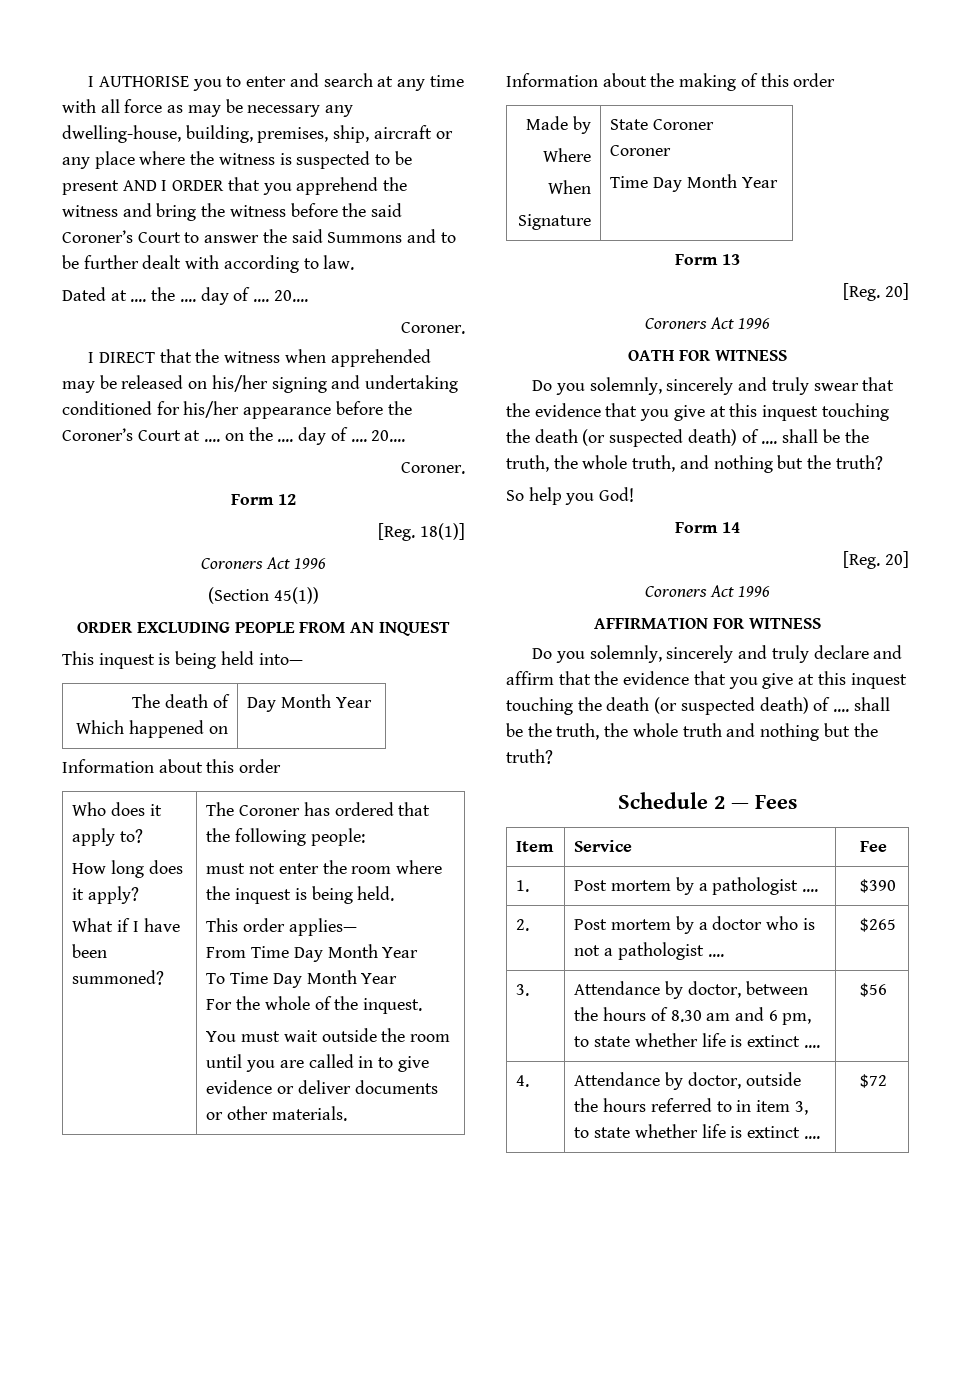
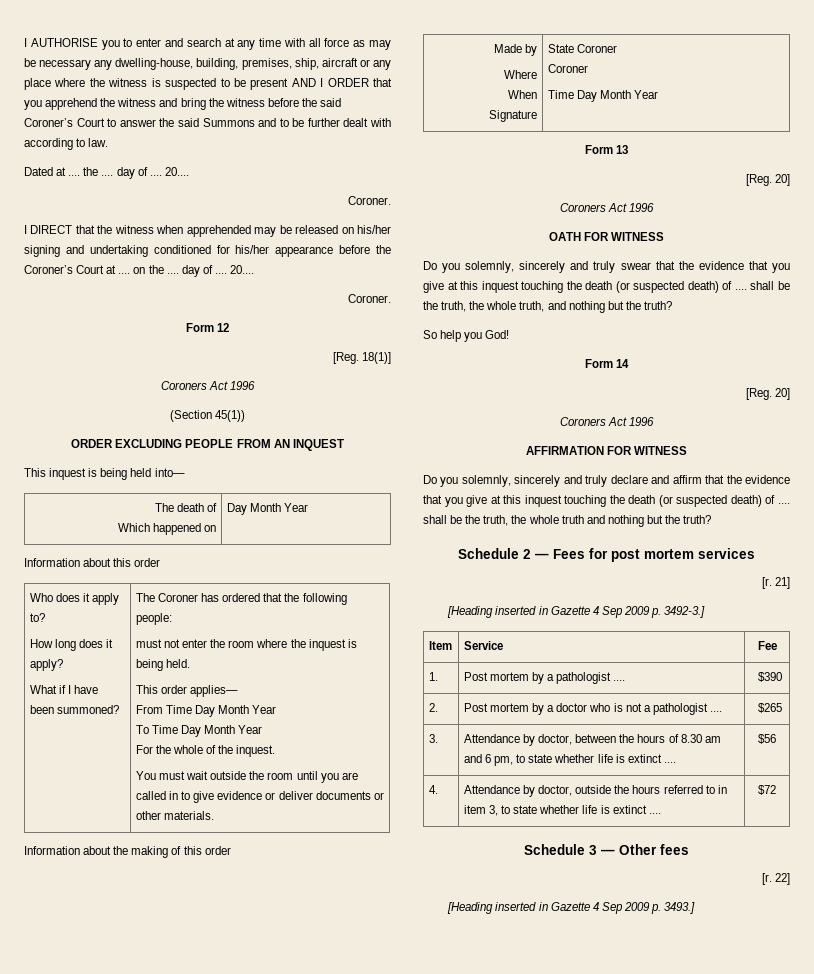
(797, 802) none -> [589,548,755,562] [761,577,790,589] [447,606,706,618] for post mortem services // [r. 21] // [Heading inserted in Gazette 4 Sep 2009 p. 3492-3.]
(887, 1081) none -> [524,844,689,855] [761,873,790,885] [447,902,696,914] // Schedule 3 — Other fees // [r. 22] // [Heading inserted in Gazette 4 Sep 2009 p. 3493.]

